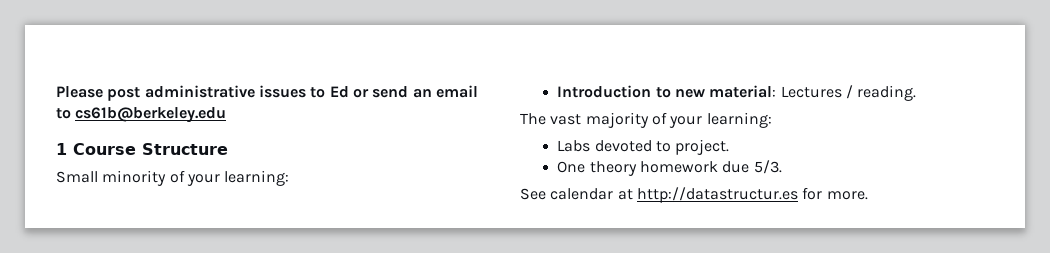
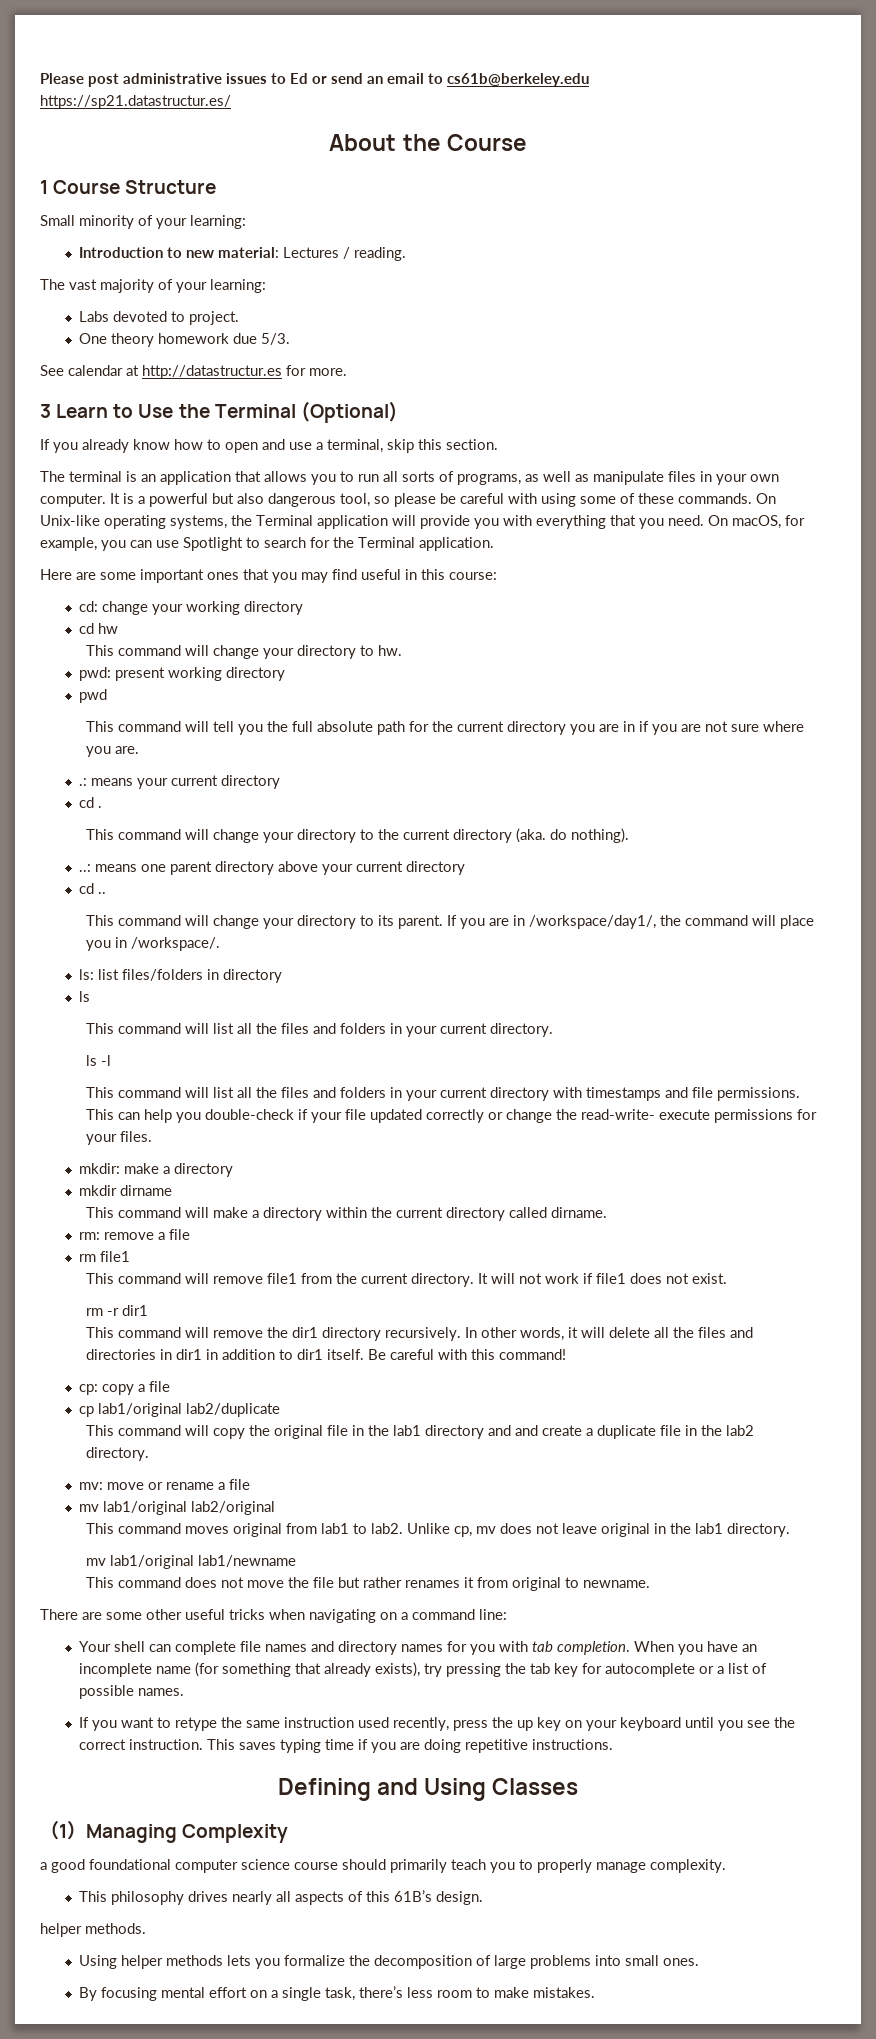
(227, 115) none -> [40,95,231,109] [329,134,527,151] // https://sp21.datastructur.es/ // About the Course
(868, 195) none -> [40,401,398,423] [40,439,498,453] [40,471,779,485] [40,493,776,507] [40,515,805,529] [40,537,494,551] [40,569,497,583] [78,601,303,615] [78,623,118,634] [85,645,402,659] [78,667,285,681] [78,689,107,703] [85,721,804,735] [85,746,139,757] [78,775,280,789] [78,797,102,808] [85,828,629,843] [78,861,465,875] [78,883,106,894] [85,915,814,929] [85,937,220,951] [78,969,282,983] [78,991,90,1002] [85,1023,553,1037] [85,1055,111,1066] [85,1087,800,1101] [85,1109,817,1123] [85,1131,152,1145] [78,1163,233,1177] [78,1185,172,1196] [85,1207,607,1221] [78,1229,190,1240] [78,1251,130,1262] [85,1273,727,1287] [85,1305,148,1316] [85,1327,753,1341] [85,1349,566,1360] [78,1381,170,1395] [78,1403,280,1417] [85,1425,754,1439] [85,1447,149,1461] [78,1479,250,1490] [78,1501,275,1515] [85,1523,790,1537] [85,1555,296,1569] [85,1577,650,1591] [40,1609,507,1623] [78,1641,757,1655] [78,1662,767,1677] [78,1685,184,1699] [78,1717,795,1731] [78,1739,613,1753] [277,1778,579,1801] [40,1821,289,1843] [40,1859,726,1873] [78,1890,483,1905] [40,1923,146,1937] [78,1955,699,1969] [78,1986,595,2001] // 3 Learn to Use the Terminal (Optional) // If you already know how to open and use a terminal, skip this section. // The terminal is an application that allows you to run all sorts of programs, as well as manipulate files in your own computer. It is a powerful but also dangerous tool, so please be careful with using some of these commands. On Unix-like operating systems, the Terminal application will provide you with everything that you need. On macOS, for example, you can use Spotlight to search for the Terminal application. // Here are some important ones that you may find useful in this course: // cd: change your working directory // cd hw // This command will change your directory to hw. // pwd: present working directory // pwd // This command will tell you the full absolute path for the current directory you are in if you are not sure where you are. // .: means your current directory // cd . // This command will change your directory to the current directory (aka. do nothing). // ..: means one parent directory above your current directory // cd .. // This command will change your directory to its parent. If you are in /workspace/day1/, the command will place you in /workspace/. // ls: list files/folders in directory // ls // This command will list all the files and folders in your current directory. // ls -l // This command will list all the files and folders in your current directory with timestamps and file permissions. This can help you double-check if your file updated correctly or change the read-write- execute permissions for your files. // mkdir: make a directory // mkdir dirname // This command will make a directory within the current directory called dirname. // rm: remove a file // rm file1 // This command will remove file1 from the current directory. It will not work if file1 does not exist. // rm -r dir1 // This command will remove the dir1 directory recursively. In other words, it will delete all the files and directories in dir1 in addition to dir1 itself. Be careful with this command! // cp: copy a file // cp lab1/original lab2/duplicate // This command will copy the original file in the lab1 directory and and create a duplicate file in the lab2 directory. // mv: move or rename a file // mv lab1/original lab2/original // This command moves original from lab1 to lab2. Unlike cp, mv does not leave original in the lab1 directory. // mv lab1/original lab1/newname // This command does not move the file but rather renames it from original to newname. // There are some other useful tricks when navigating on a command line: // Your shell can complete file names and directory names for you with tab completion. When you have an incomplete name (for something that already exists), try pressing the tab key for autocomplete or a list of possible names. // If you want to retype the same instruction used recently, press the up key on your keyboard until you see the correct instruction. This saves typing time if you are doing repetitive instructions. // Defining and Using Classes // （1）Managing Complexity // a good foundational computer science course should primarily teach you to properly manage complexity. // This philosophy drives nearly all aspects of this 61B’s design. // helper methods. // Using helper methods lets you formalize the decomposition of large problems into small ones. // By focusing mental effort on a single task, there’s less room to make mistakes.

